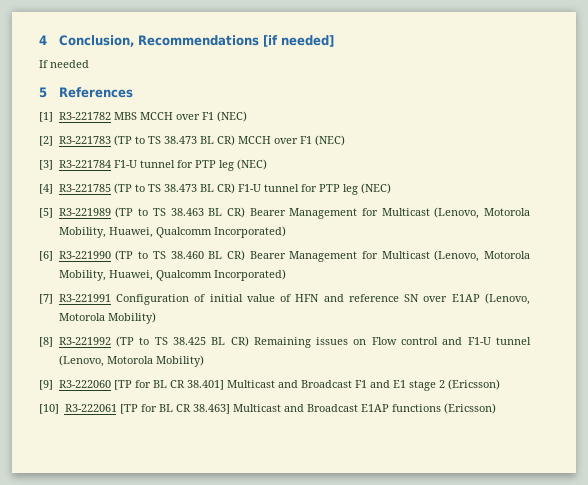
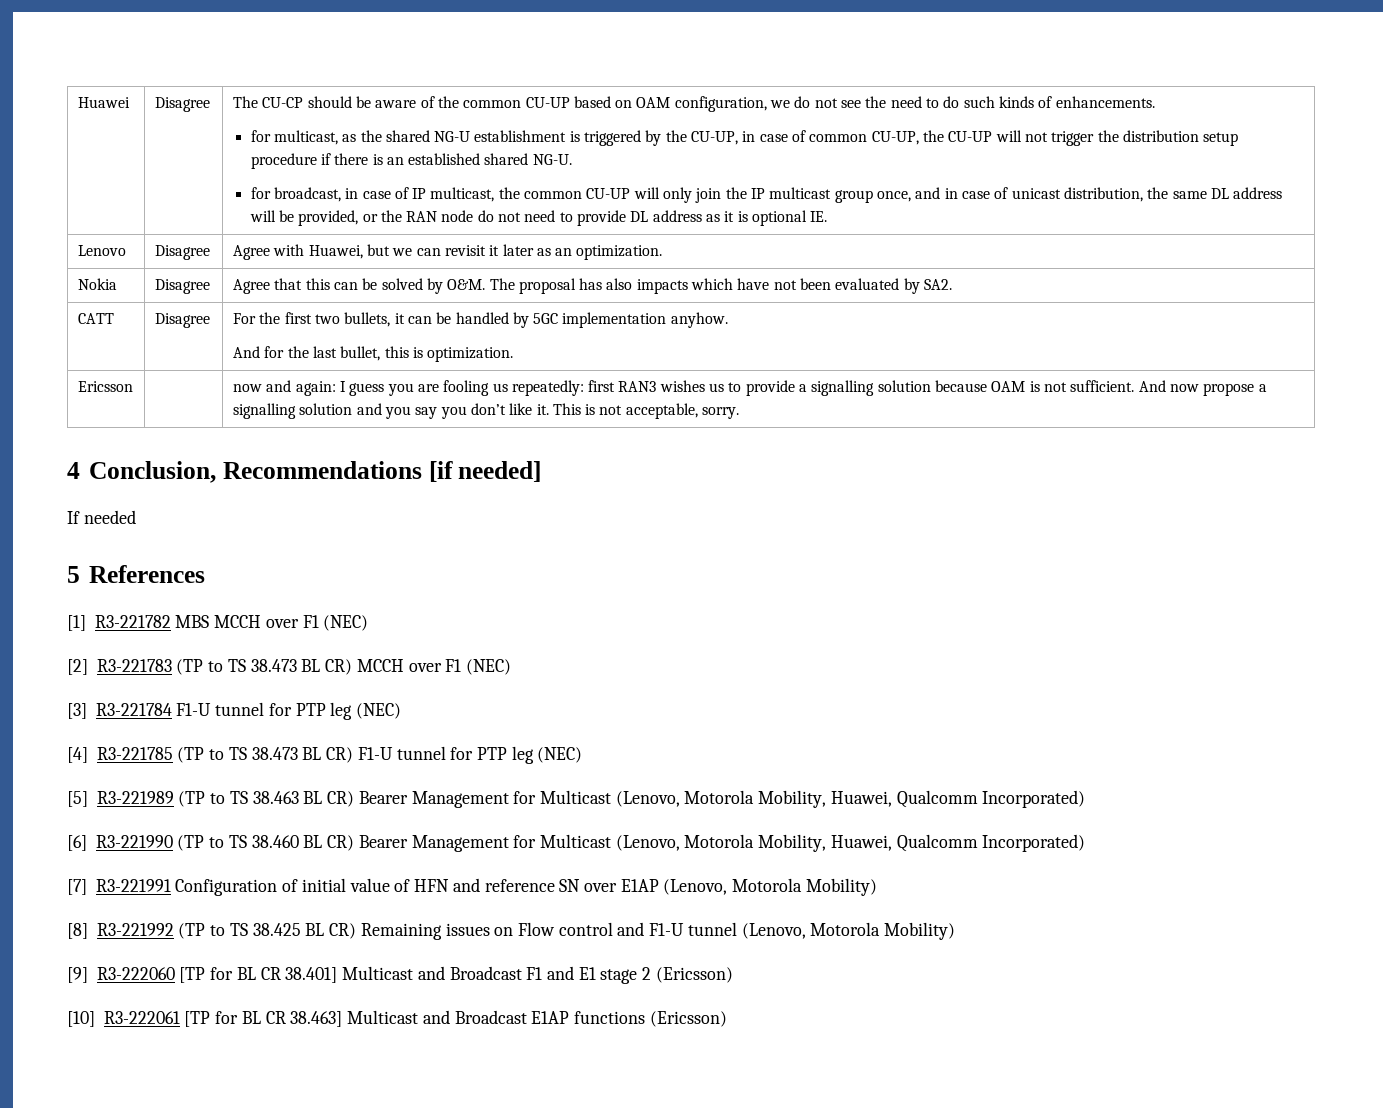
(39, 40) none -> [77,97,130,108] [154,97,210,112] [232,96,1155,112] [250,130,1239,146] [250,153,572,169] [250,187,1283,203] [249,210,828,226] [77,245,126,256] [154,245,210,260] [232,244,663,260] [77,278,117,290] [154,279,210,294] [232,278,953,294] [77,313,114,324] [154,313,210,328] [232,312,728,328] [232,346,514,362] [77,381,133,392] [232,380,1267,396] [232,403,740,419] Huawei | Disagree | The CU-CP should be aware of the common CU-UP based on OAM configuration, we do not see the need to do such kinds of enhancements. // for multicast, as the shared NG-U establishment is triggered by the CU-UP, in case of common CU-UP, the CU-UP will not trigger the distribution setup procedure if there is an established shared NG-U. // for broadcast, in case of IP multicast, the common CU-UP will only join the IP multicast group once, and in case of unicast distribution, the same DL address will be provided, or the RAN node do not need to provide DL address as it is optional IE. // Lenovo | Disagree | Agree with Huawei, but we can revisit it later as an optimization. // Nokia | Disagree | Agree that this can be solved by O&M. The proposal has also impacts which have not been evaluated by SA2. // CATT | Disagree | For the first two bullets, it can be handled by 5GC implementation anyhow. // And for the last bullet, this is optimization. // Ericsson | | now and again: I guess you are fooling us repeatedly: first RAN3 wishes us to provide a signalling solution because OAM is not sufficient. And now propose a signalling solution and you say you don’t like it. This is not acceptable, sorry. //

